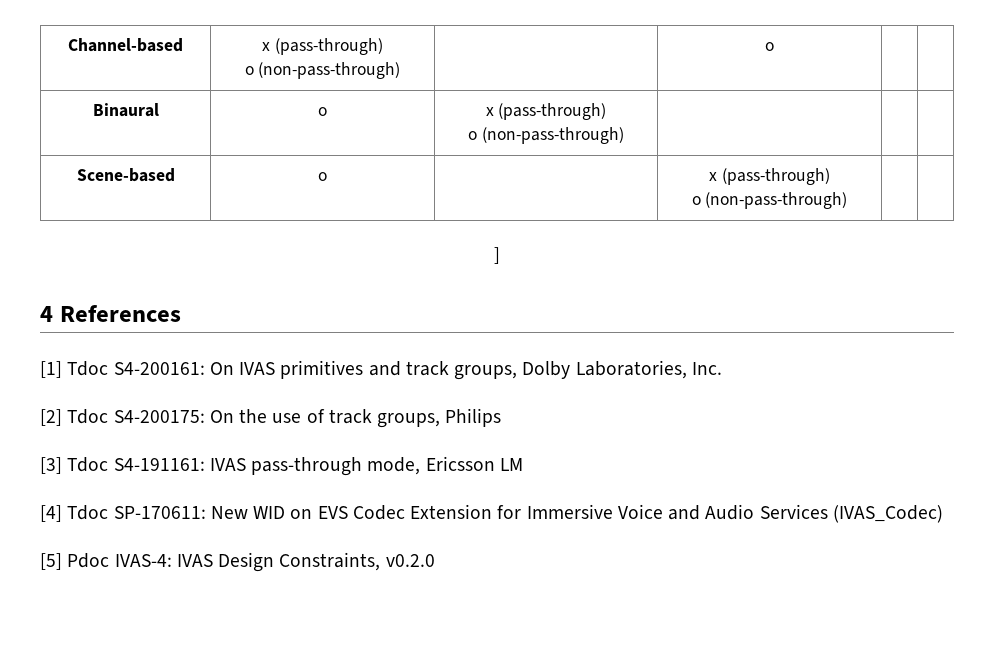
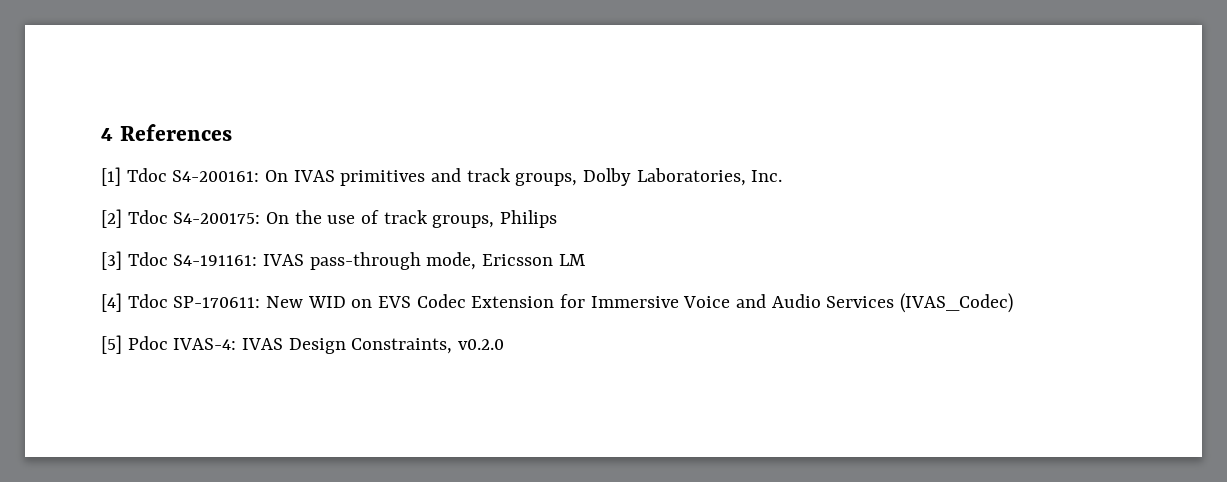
[68,38,183,52] [262,38,383,55] [244,62,401,79] [765,42,774,51] [92,103,159,117] [318,107,327,116] [485,103,607,120] [468,127,624,144] [76,168,175,182] [318,172,327,181] [709,168,830,185] [691,192,848,209] [494,247,500,264] Channel-based | x (pass-through) // o (non-pass-through) | | o | | // Binaural | o | x (pass-through) // o (non-pass-through) | | | // Scene-based | o | | x (pass-through) // o (non-pass-through) | | // ] // -> (101, 134) none

